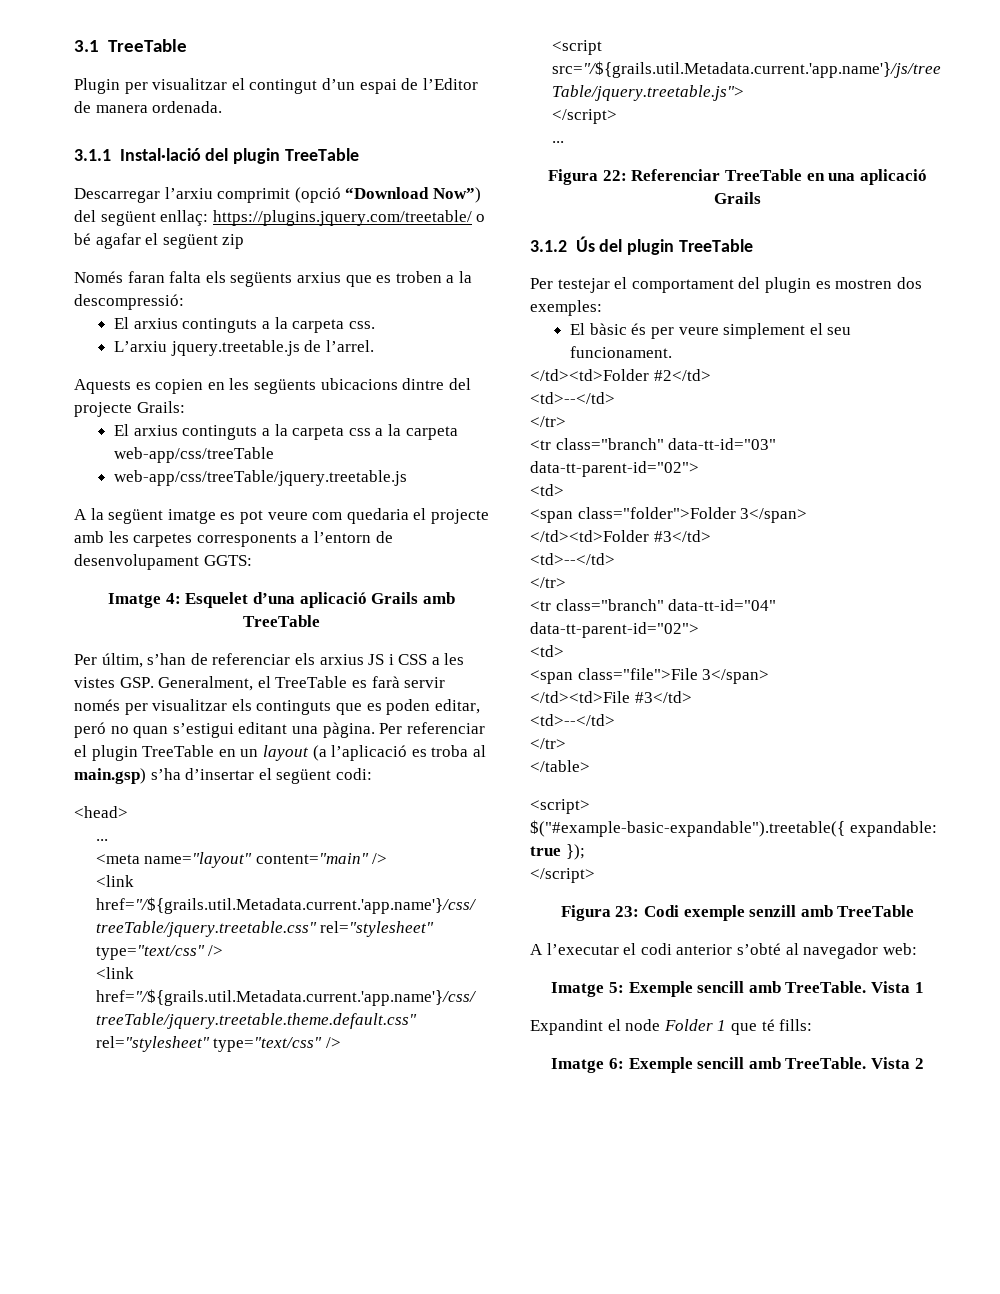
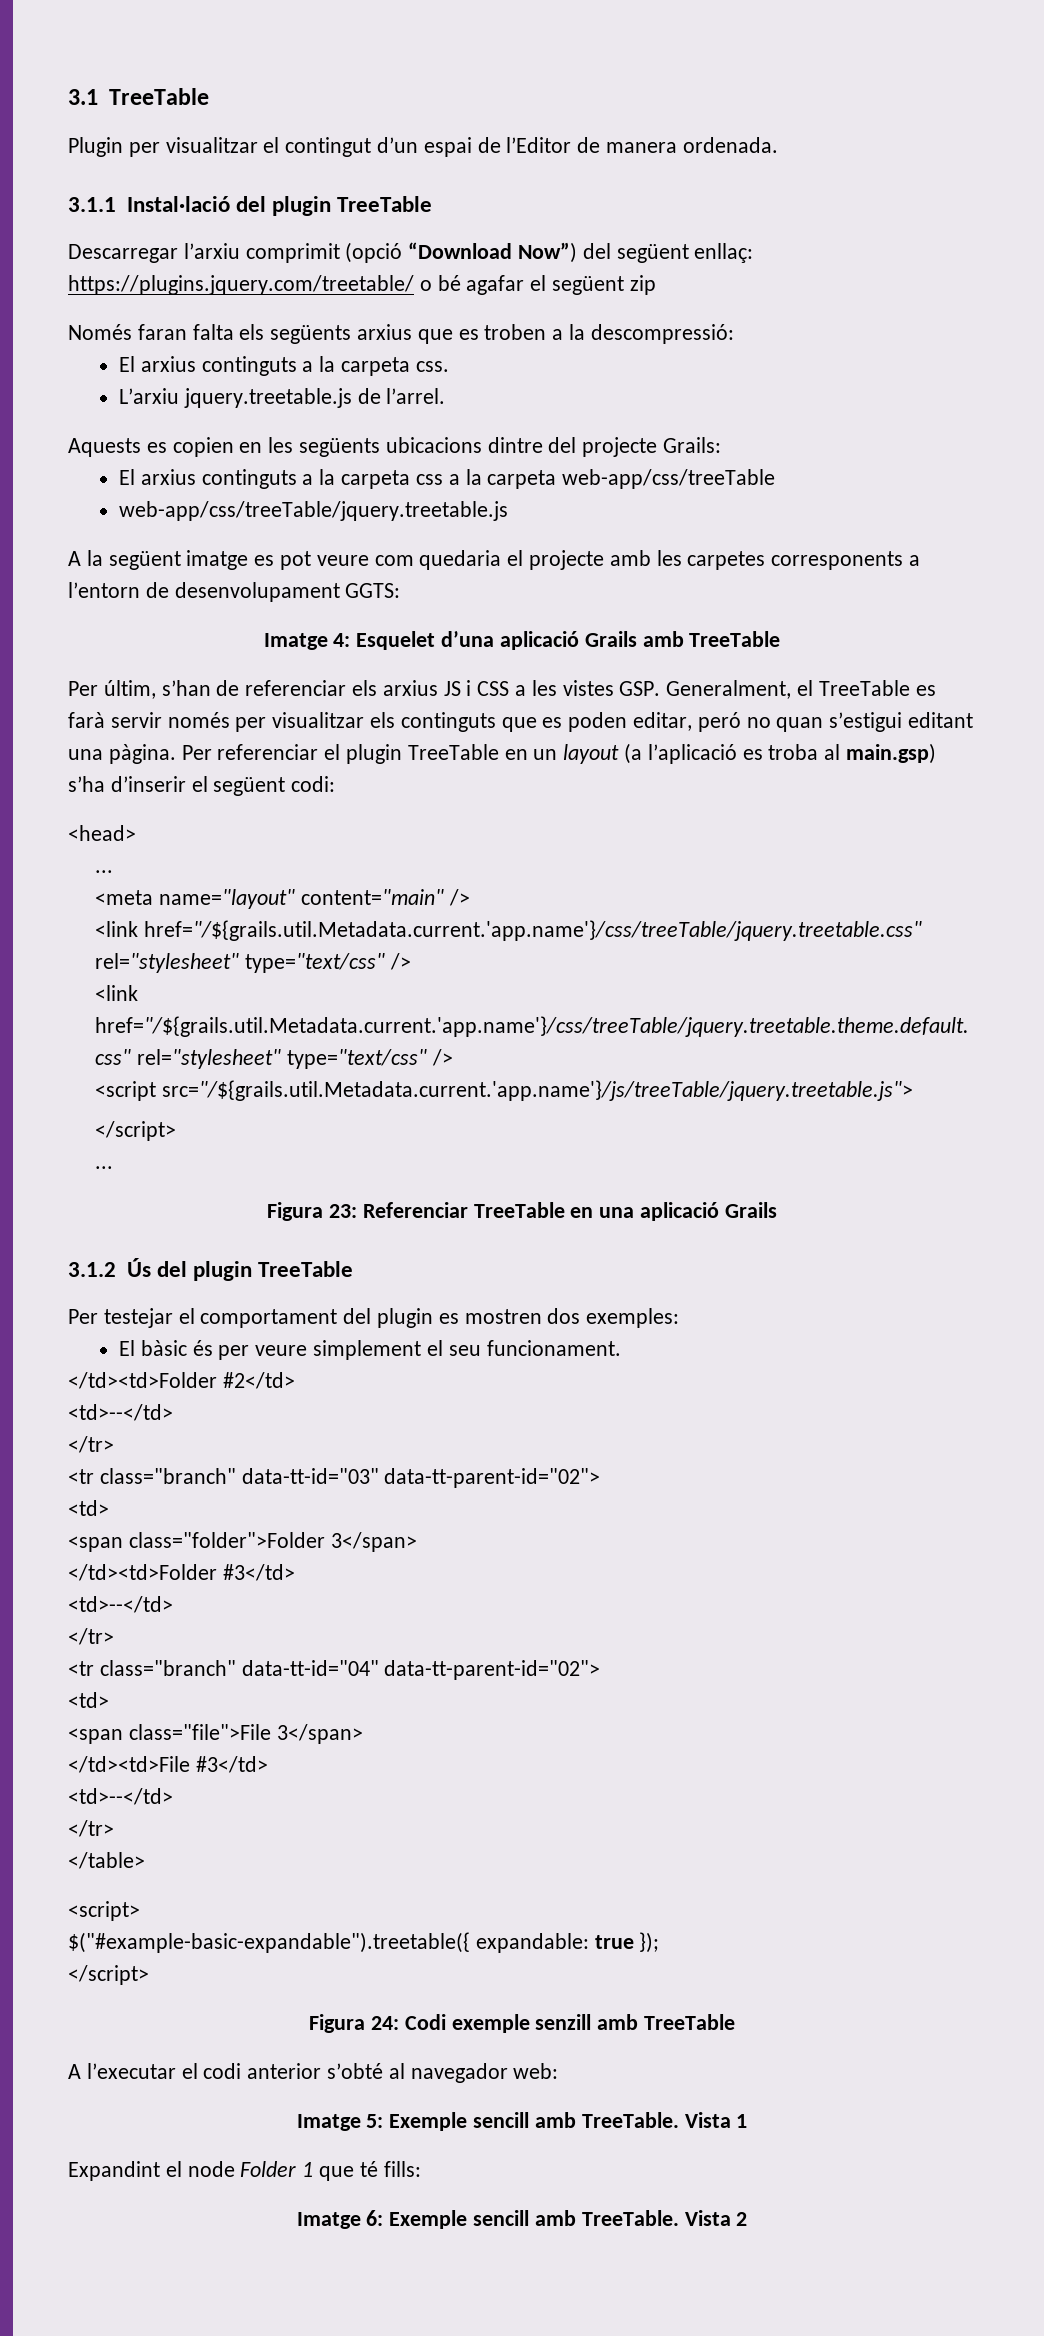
[185,768,255,780] d’insertar -> [110,776,186,792] d’inserir
[602,170,627,181] 22: -> [328,1204,357,1218] 23:
[615,906,640,917] 23: -> [370,2016,399,2030] 24:

